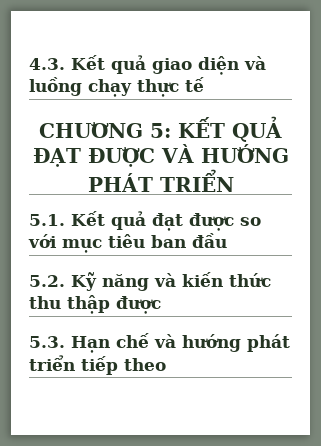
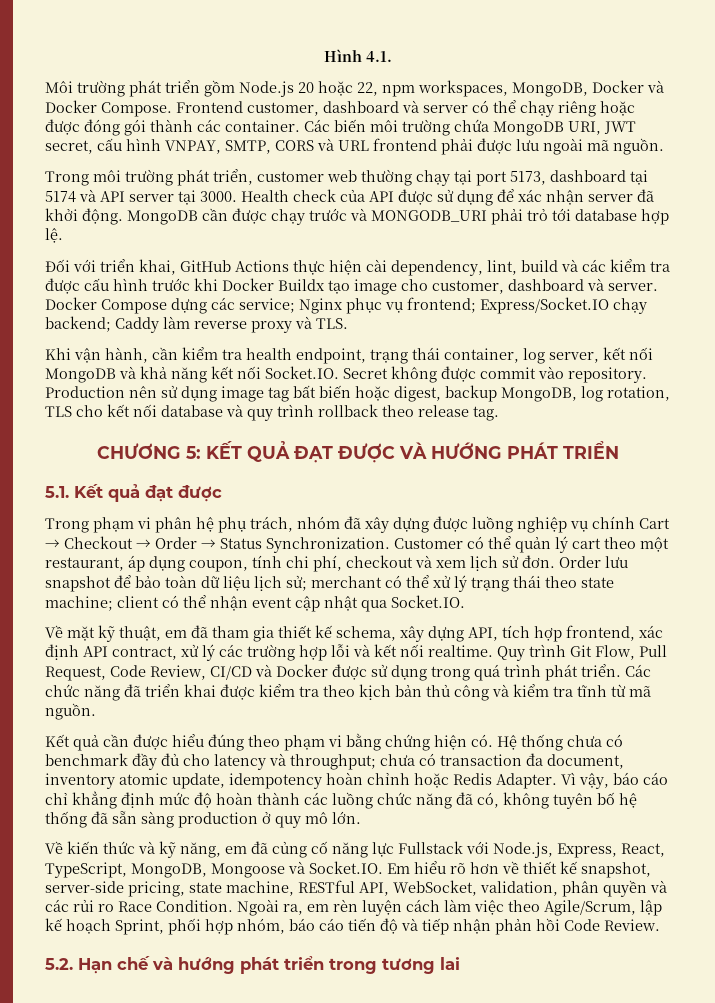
[29,55,266,75] [29,77,204,97] 4.3. Kết quả giao diện và luồng chạy thực tế -> [323,49,392,62] [45,79,664,97] [45,99,635,117] [45,119,636,136] [45,138,664,155] [45,168,648,186] [45,188,654,206] [45,208,669,225] [45,228,63,243] [45,258,670,276] [45,278,658,295] [45,297,647,314] [45,316,348,333] [45,346,653,364] [45,366,647,383] [45,385,670,402] [45,404,499,421] Hình 4.1. // Môi trường phát triển gồm Node.js 20 hoặc 22, npm workspaces, MongoDB, Docker và Docker Compose. Frontend customer, dashboard và server có thể chạy riêng hoặc được đóng gói thành các container. Các biến môi trường chứa MongoDB URI, JWT secret, cấu hình VNPAY, SMTP, CORS và URL frontend phải được lưu ngoài mã nguồn. // Trong môi trường phát triển, customer web thường chạy tại port 5173, dashboard tại 5174 và API server tại 3000. Health check của API được sử dụng để xác nhận server đã khởi động. MongoDB cần được chạy trước và MONGODB_URI phải trỏ tới database hợp lệ. // Đối với triển khai, GitHub Actions thực hiện cài dependency, lint, build và các kiểm tra được cấu hình trước khi Docker Buildx tạo image cho customer, dashboard và server. Docker Compose dựng các service; Nginx phục vụ frontend; Express/Socket.IO chạy backend; Caddy làm reverse proxy và TLS. // Khi vận hành, cần kiểm tra health endpoint, trạng thái container, log server, kết nối MongoDB và khả năng kết nối Socket.IO. Secret không được commit vào repository. Production nên sử dụng image tag bất biến hoặc digest, backup MongoDB, log rotation, TLS cho kết nối database và quy trình rollback theo release tag.
[240,217,261,226] [28,233,227,253] [29,272,271,291] [29,295,161,314] [29,336,65,348] so với mục tiêu ban đầu // 5.2. Kỹ năng và kiến thức thu thập được // 5.3. -> [45,516,670,533] [45,535,669,553] [45,555,628,572] [45,574,614,592] [45,594,465,612] [45,625,663,642] [45,644,667,661] [45,663,651,681] [45,683,651,701] [45,703,96,720] [45,733,623,751] [45,753,624,770] [45,772,668,789] [45,791,637,809] [45,811,361,828] [45,841,665,858] [45,860,651,878] [45,880,667,897] [45,899,662,916] [45,918,660,935] [45,958,73,970] // Trong phạm vi phân hệ phụ trách, nhóm đã xây dựng được luồng nghiệp vụ chính Cart → Checkout → Order → Status Synchronization. Customer có thể quản lý cart theo một restaurant, áp dụng coupon, tính chi phí, checkout và xem lịch sử đơn. Order lưu snapshot để bảo toàn dữ liệu lịch sử; merchant có thể xử lý trạng thái theo state machine; client có thể nhận event cập nhật qua Socket.IO. // Về mặt kỹ thuật, em đã tham gia thiết kế schema, xây dựng API, tích hợp frontend, xác định API contract, xử lý các trường hợp lỗi và kết nối realtime. Quy trình Git Flow, Pull Request, Code Review, CI/CD và Docker được sử dụng trong quá trình phát triển. Các chức năng đã triển khai được kiểm tra theo kịch bản thủ công và kiểm tra tĩnh từ mã nguồn. // Kết quả cần được hiểu đúng theo phạm vi bằng chứng hiện có. Hệ thống chưa có benchmark đầy đủ cho latency và throughput; chưa có transaction đa document, inventory atomic update, idempotency hoàn chỉnh hoặc Redis Adapter. Vì vậy, báo cáo chỉ khẳng định mức độ hoàn thành các luồng chức năng đã có, không tuyên bố hệ thống đã sẵn sàng production ở quy mô lớn. // Về kiến thức và kỹ năng, em đã củng cố năng lực Fullstack với Node.js, Express, React, TypeScript, MongoDB, Mongoose và Socket.IO. Em hiểu rõ hơn về thiết kế snapshot, server-side pricing, state machine, RESTful API, WebSocket, validation, phân quyền và các rủi ro Race Condition. Ngoài ra, em rèn luyện cách làm việc theo Agile/Scrum, lập kế hoạch Sprint, phối hợp nhóm, báo cáo tiến độ và tiếp nhận phản hồi Code Review. // 5.2.
[81,356,166,375] tiếp theo -> [329,957,460,974] trong tương lai

